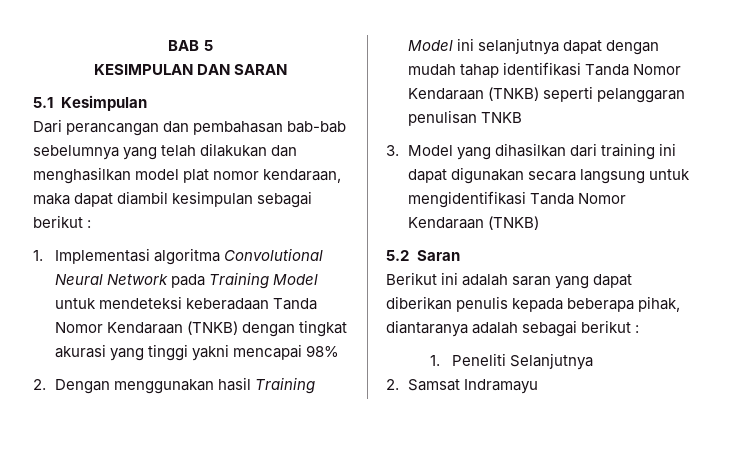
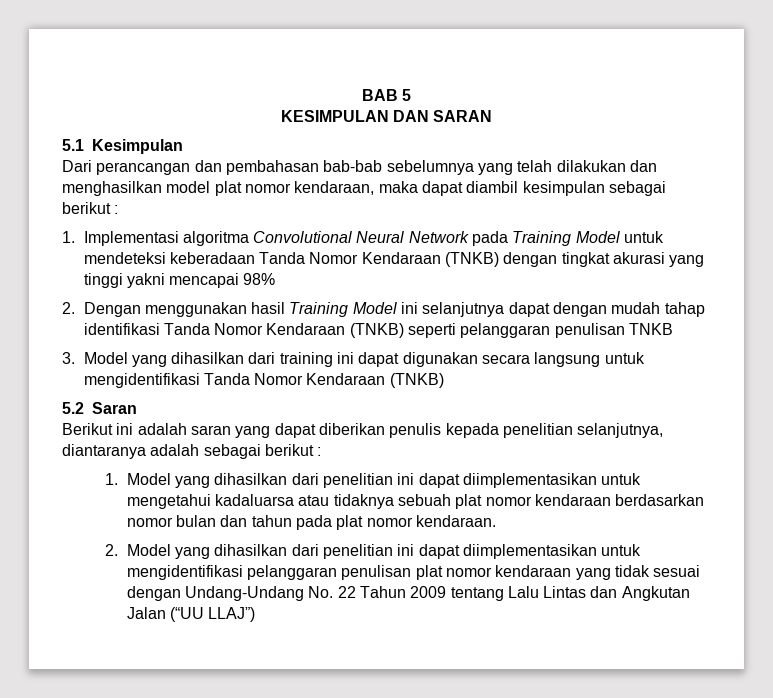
[567,296,681,312] beberapa pihak, -> [502,423,664,438] penelitian selanjutnya,
[452,353,594,370] [386,379,539,394] Peneliti Selanjutnya // 2. Samsat Indramayu -> [126,473,642,488] [126,494,705,509] [126,515,496,530] [105,544,642,559] [126,565,701,580] [126,586,690,601] [126,607,256,622] Model yang dihasilkan dari penelitian ini dapat diimplementasikan untuk mengetahui kadaluarsa atau tidaknya sebuah plat nomor kendaraan berdasarkan nomor bulan dan tahun pada plat nomor kendaraan. // 2. Model yang dihasilkan dari penelitian ini dapat diimplementasikan untuk mengidentifikasi pelanggaran penulisan plat nomor kendaraan yang tidak sesuai dengan Undang-Undang No. 22 Tahun 2009 tentang Lalu Lintas dan Angkutan Jalan (“UU LLAJ”)

